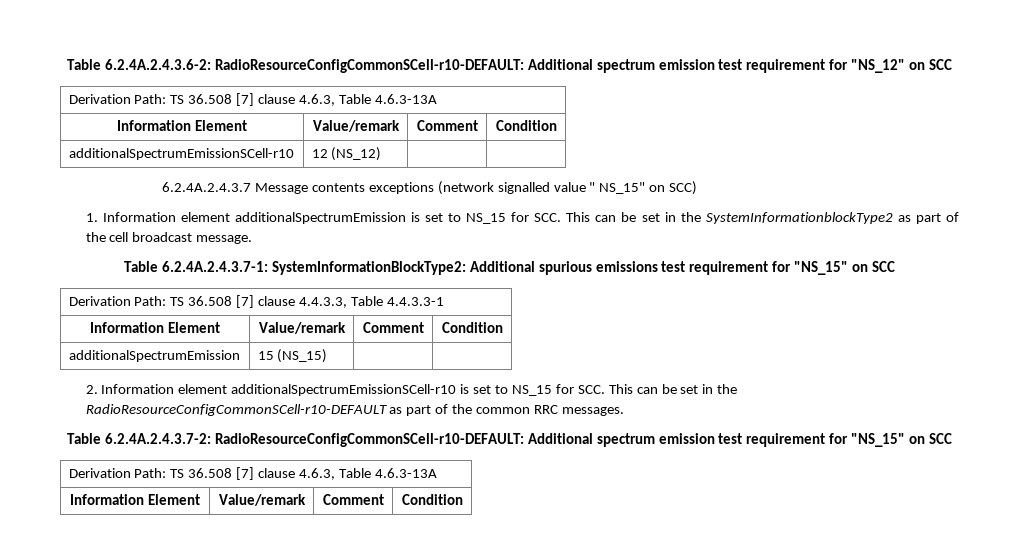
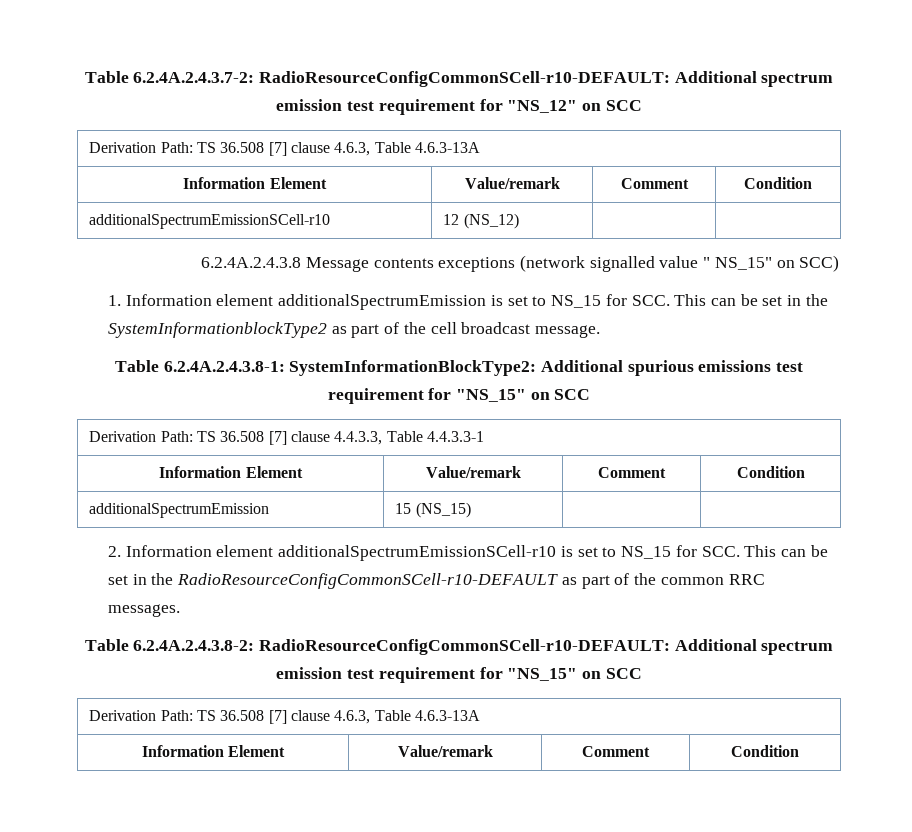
[66,59,211,70] Table 6.2.4A.2.4.3.6-2: -> [84,71,255,83] Table 6.2.4A.2.4.3.7-2:
[162,182,252,192] 6.2.4A.2.4.3.7 -> [201,257,302,268] 6.2.4A.2.4.3.8
[161,261,268,272] 6.2.4A.2.4.3.7-1: -> [163,361,285,372] 6.2.4A.2.4.3.8-1:
[104,433,211,444] 6.2.4A.2.4.3.7-2: -> [133,640,255,651] 6.2.4A.2.4.3.8-2:

